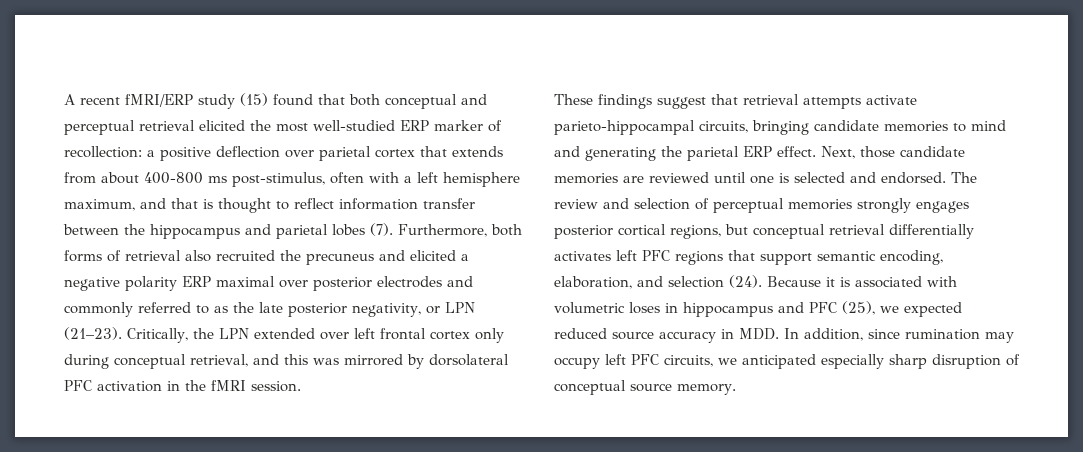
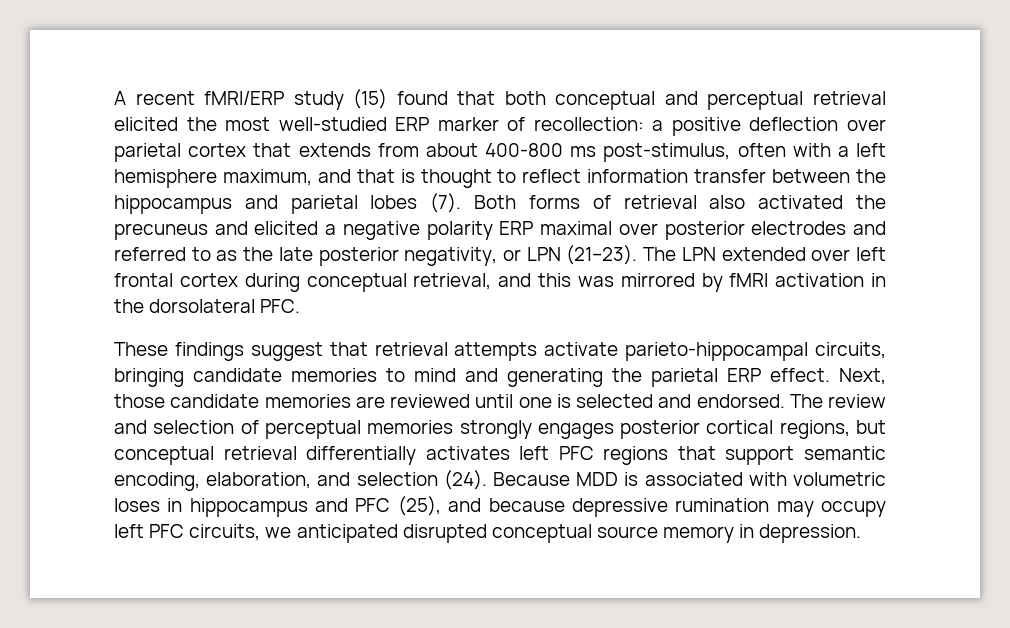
[398,224,522,237] Furthermore, both -> [474,195,517,209] Both
[216,250,275,261] recruited -> [758,195,844,209] activated
[64,302,133,317] commonly -> (887, 228) none
[127,328,214,343] Critically, the -> [643,247,677,261] The
[474,328,504,343] only -> (238, 280) none
[429,354,509,366] [64,380,92,391] dorsolateral PFC -> [729,273,769,287] fMRI
[211,380,301,392] fMRI session. -> [149,299,301,313] dorsolateral PFC.
[826,277,835,287] it -> [576,472,619,486] MDD
[880,302,962,317] [554,328,900,343] we expected reduced source accuracy in MDD. In addition, since -> [448,498,668,517] and because depressive
[821,354,1020,369] [554,380,736,395] especially sharp disruption of conceptual source memory. -> [402,524,862,543] disrupted conceptual source memory in depression.

